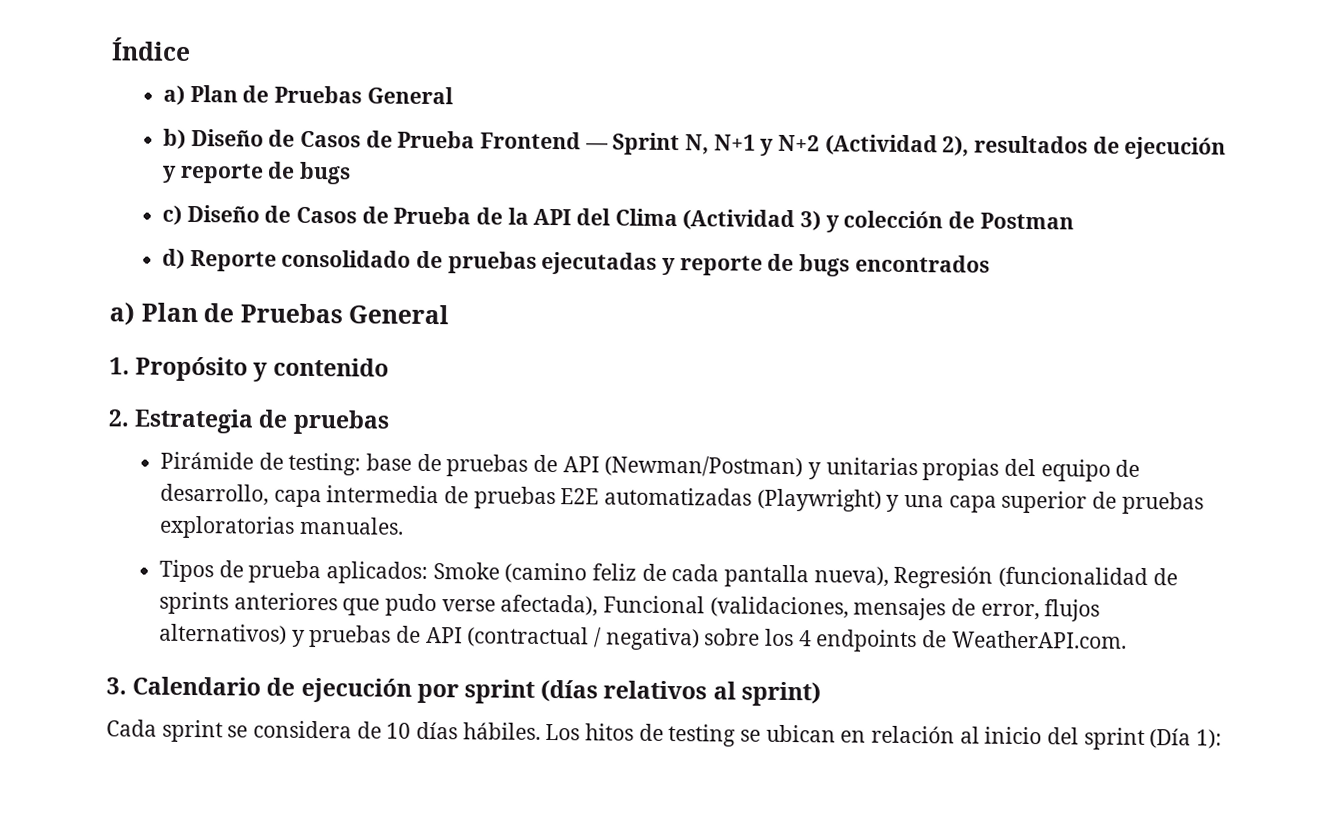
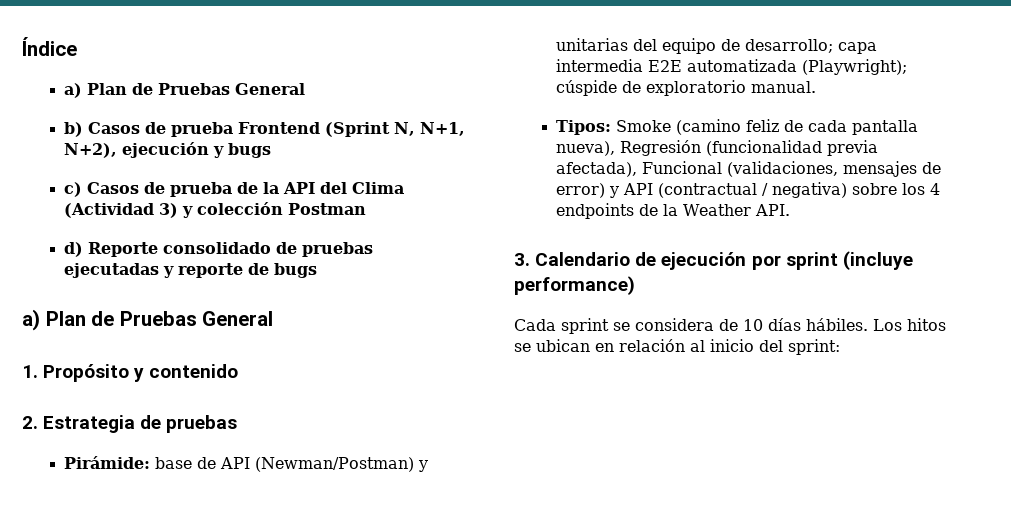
[190,128,1227,160] [161,161,296,184] Diseño de Casos de Prueba Frontend — Sprint N, N+1 y N+2 (Actividad 2), resultados de ejecución y reporte de -> [88,122,466,137] [64,142,225,158] Casos de prueba Frontend (Sprint N, N+1, N+2), ejecución y
[186,204,472,225] Diseño de Casos de Prueba -> [87,182,233,197] Casos de prueba
[948,211,976,229] de -> (284, 208) none
[854,254,990,273] encontrados -> (318, 270) none
[159,451,529,477] Pirámide de testing: base de pruebas -> [64,456,193,469] Pirámide: base
[922,458,1000,481] propias -> (629, 44) none
[159,483,269,506] desarrollo, -> [745,39,834,53] desarrollo;
[443,486,1204,515] [158,515,404,539] [158,559,428,584] de pruebas E2E automatizadas (Playwright) y una capa superior de pruebas exploratorias manuales. // Tipos de prueba aplicados: -> [648,59,908,75] [556,80,817,96] [556,120,612,135] E2E automatizada (Playwright); cúspide de exploratorio manual. // Tipos:
[1152,568,1178,586] [158,591,496,617] de sprints anteriores que pudo verse -> [827,140,879,156] previa
[980,599,1101,622] [158,623,421,648] error, flujos alternativos) y pruebas de -> [556,183,620,198] error) y
[951,630,1127,649] WeatherAPI.com. -> [663,204,791,216] la Weather API.
[540,679,821,707] (días relativos al sprint) -> [842,251,913,270] [514,276,635,295] (incluye performance)
[638,723,737,747] de testing -> (946, 324) none
[1083,727,1223,751] sprint (Día 1): -> [788,339,840,355] sprint:

